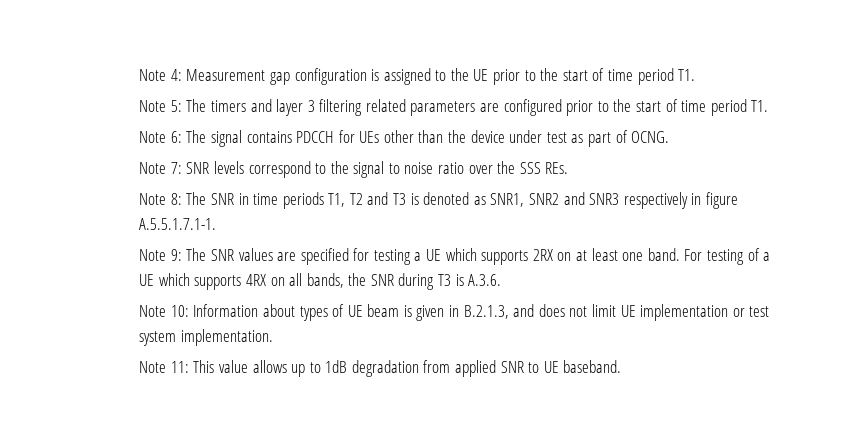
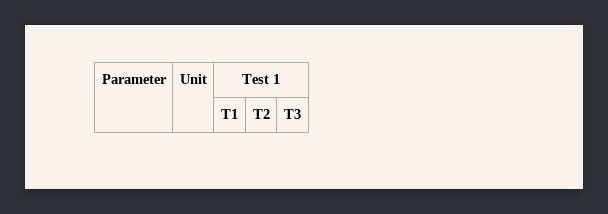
[139,68,696,85] [139,99,769,116] [139,130,670,147] [139,161,569,178] [139,192,738,209] [139,218,217,230] [139,248,771,265] [139,273,502,290] [139,304,770,321] [139,329,273,346] [139,360,622,377] Note 4: Measurement gap configuration is assigned to the UE prior to the start of time period T1. // Note 5: The timers and layer 3 filtering related parameters are configured prior to the start of time period T1. // Note 6: The signal contains PDCCH for UEs other than the device under test as part of OCNG. // Note 7: SNR levels correspond to the signal to noise ratio over the SSS REs. // Note 8: The SNR in time periods T1, T2 and T3 is denoted as SNR1, SNR2 and SNR3 respectively in figure A.5.5.1.7.1-1. // Note 9: The SNR values are specified for testing a UE which supports 2RX on at least one band. For testing of a UE which supports 4RX on all bands, the SNR during T3 is A.3.6. // Note 10: Information about types of UE beam is given in B.2.1.3, and does not limit UE implementation or test system implementation. // Note 11: This value allows up to 1dB degradation from applied SNR to UE baseband. -> [101,74,167,84] [179,74,207,84] [242,74,280,84] [221,109,238,119] [252,109,270,119] [284,109,301,119] Parameter | Unit | Test 1 // | | T1 | T2 | T3

